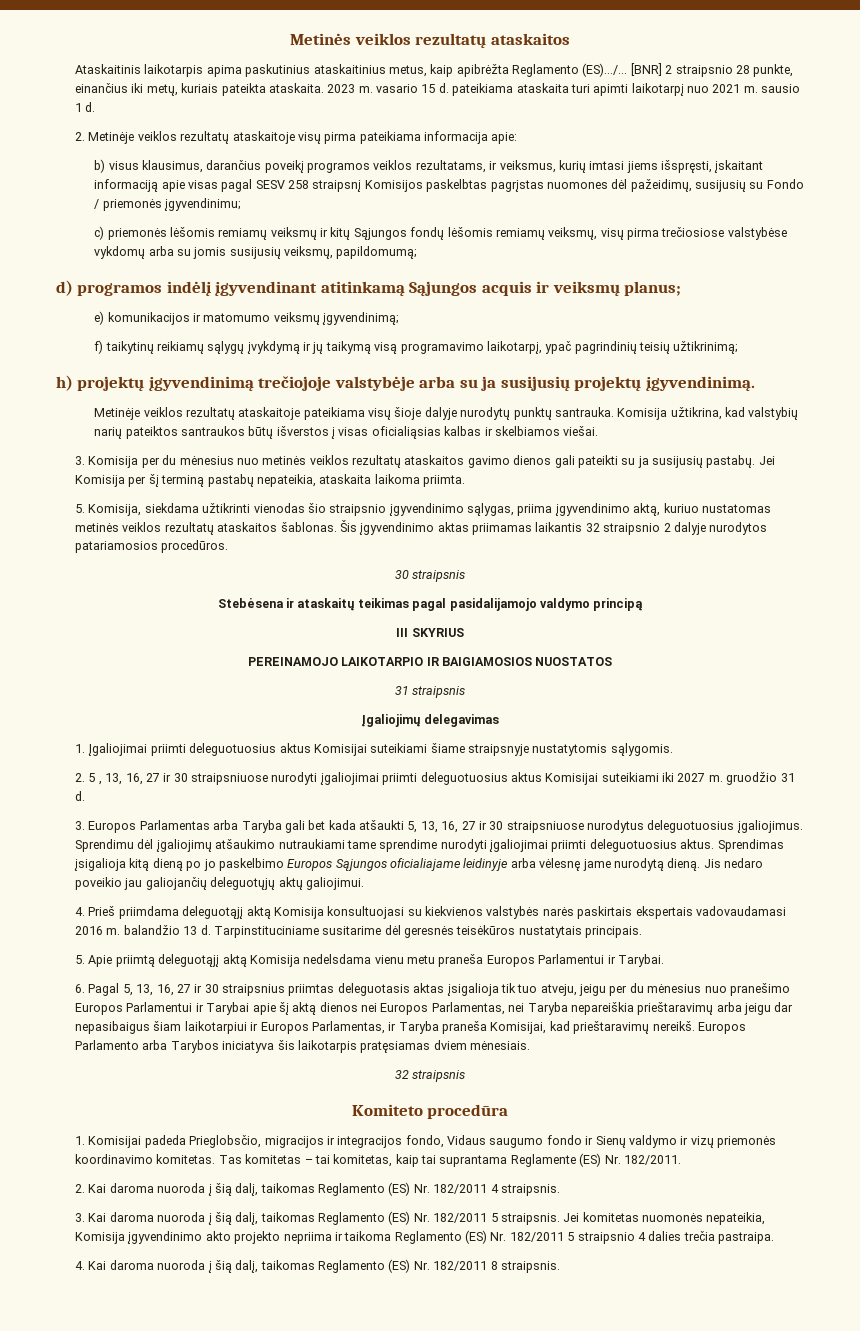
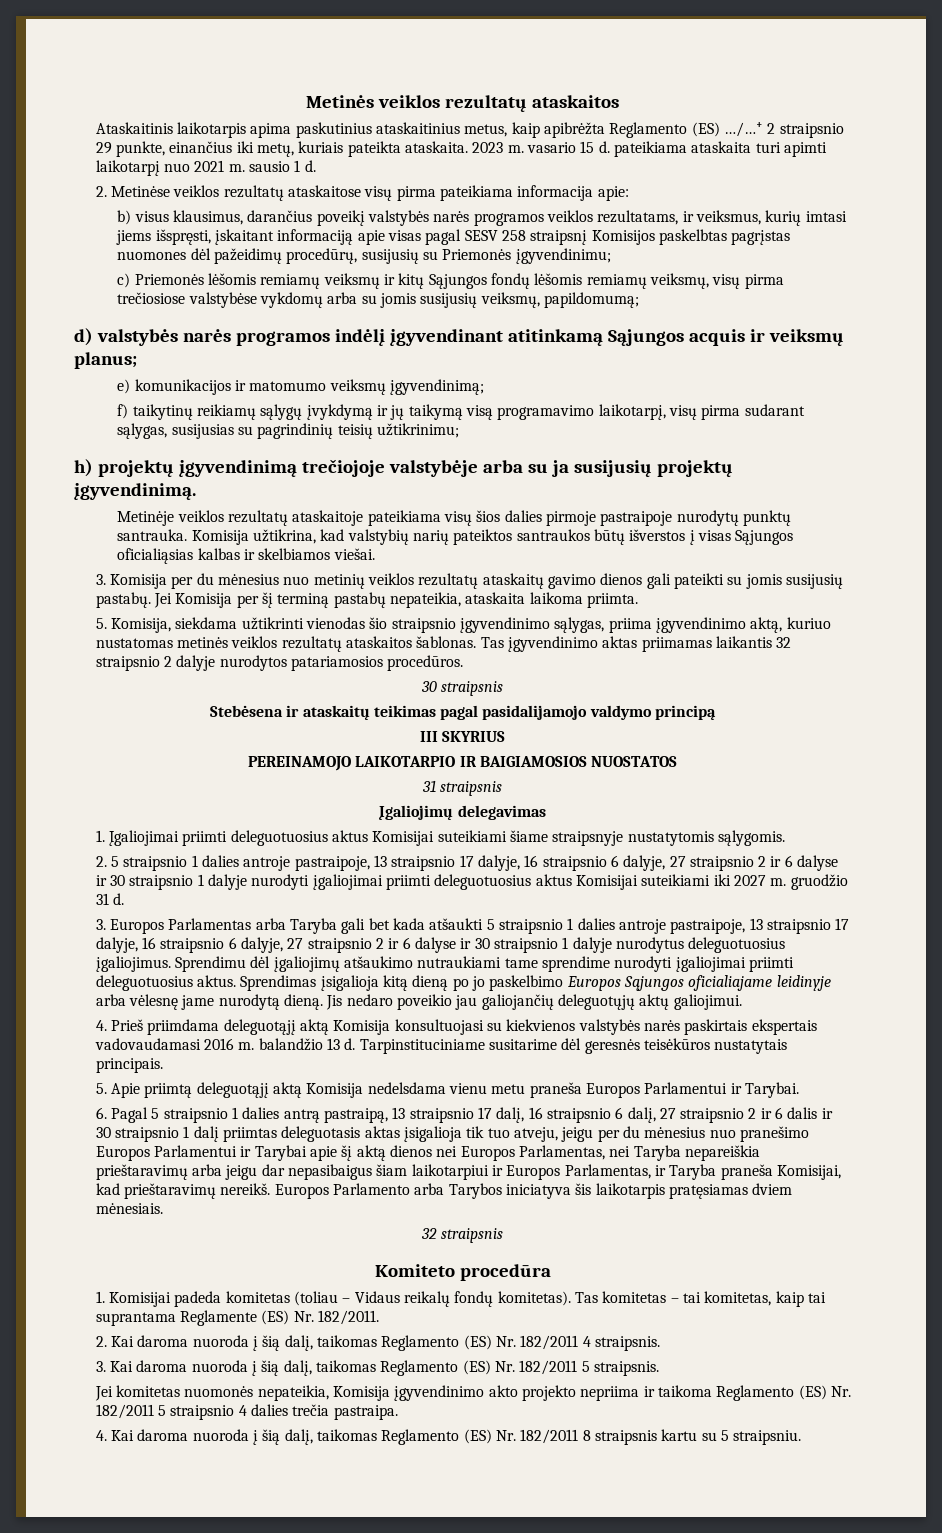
[582,63,662,77] (ES).../... [BNR] -> [691,122,763,137] (ES) …/…+
[735,65,750,74] 28 -> [95,142,112,154] 29
[88,131,295,144] Metinėje veiklos rezultatų ataskaitoje -> [111,185,362,201] Metinėse veiklos rezultatų ataskaitose
(304, 166) none -> [368,210,470,226] valstybės narės
[630,179,804,192] [94,199,162,211] pažeidimų, susijusių su Fondo / priemonės -> [214,248,512,264] pažeidimų procedūrų, susijusių su Priemonės
[107,228,167,240] priemonės -> [134,274,204,285] Priemonės
(73, 288) none -> [96,329,231,346] valstybės narės
[545,341,572,354] ypač -> [668,404,805,420] [117,423,254,439] visų pirma sudarant sąlygas, susijusias su
[673,341,739,354] užtikrinimą; -> [377,423,460,438] užtikrinimu;
[394,407,457,420] šioje dalyje -> [476,510,673,526] šios dalies pirmoje pastraipoje
(369, 431) none -> [735,530,794,545] Sąjungos
[262,455,465,468] metinės veiklos rezultatų ataskaitos -> [313,573,544,589] metinių veiklos rezultatų ataskaitų
[637,456,649,468] ja -> [745,574,782,589] jomis
[339,520,357,532] Šis -> [480,637,504,648] Tas
[98,773,269,785] , 13, 16, 27 ir 30 straipsniuose -> [123,855,839,871] [95,874,248,890] straipsnio 1 dalies antroje pastraipoje, 13 straipsnio 17 dalyje, 16 straipsnio 6 dalyje, 27 straipsnio 2 ir 6 dalyse ir 30 straipsnio 1 dalyje
[407,821,584,833] 5, 13, 16, 27 ir 30 straipsniuose -> [486,918,850,934] [95,937,612,953] 5 straipsnio 1 dalies antroje pastraipoje, 13 straipsnio 17 dalyje, 16 straipsnio 6 dalyje, 27 straipsnio 2 ir 6 dalyse ir 30 straipsnio 1 dalyje
[122,984,286,996] 5, 13, 16, 27 ir 30 straipsnius -> [151,1107,833,1123] [95,1126,219,1142] 5 straipsnio 1 dalies antrą pastraipą, 13 straipsnio 17 dalį, 16 straipsnio 6 dalį, 27 straipsnio 2 ir 6 dalis ir 30 straipsnio 1 dalį
[189,1135,777,1148] [75,1154,216,1164] Prieglobsčio, migracijos ir integracijos fondo, Vidaus saugumo fondo ir Sienų valdymo ir vizų priemonės koordinavimo komitetas. -> [225,1291,571,1307] komitetas (toliau – Vidaus reikalų fondų komitetas).
(560, 1219) none -> (659, 1368) //
[500,1261,560,1273] straipsnis. -> [594,1429,802,1445] straipsnis kartu su 5 straipsniu.

